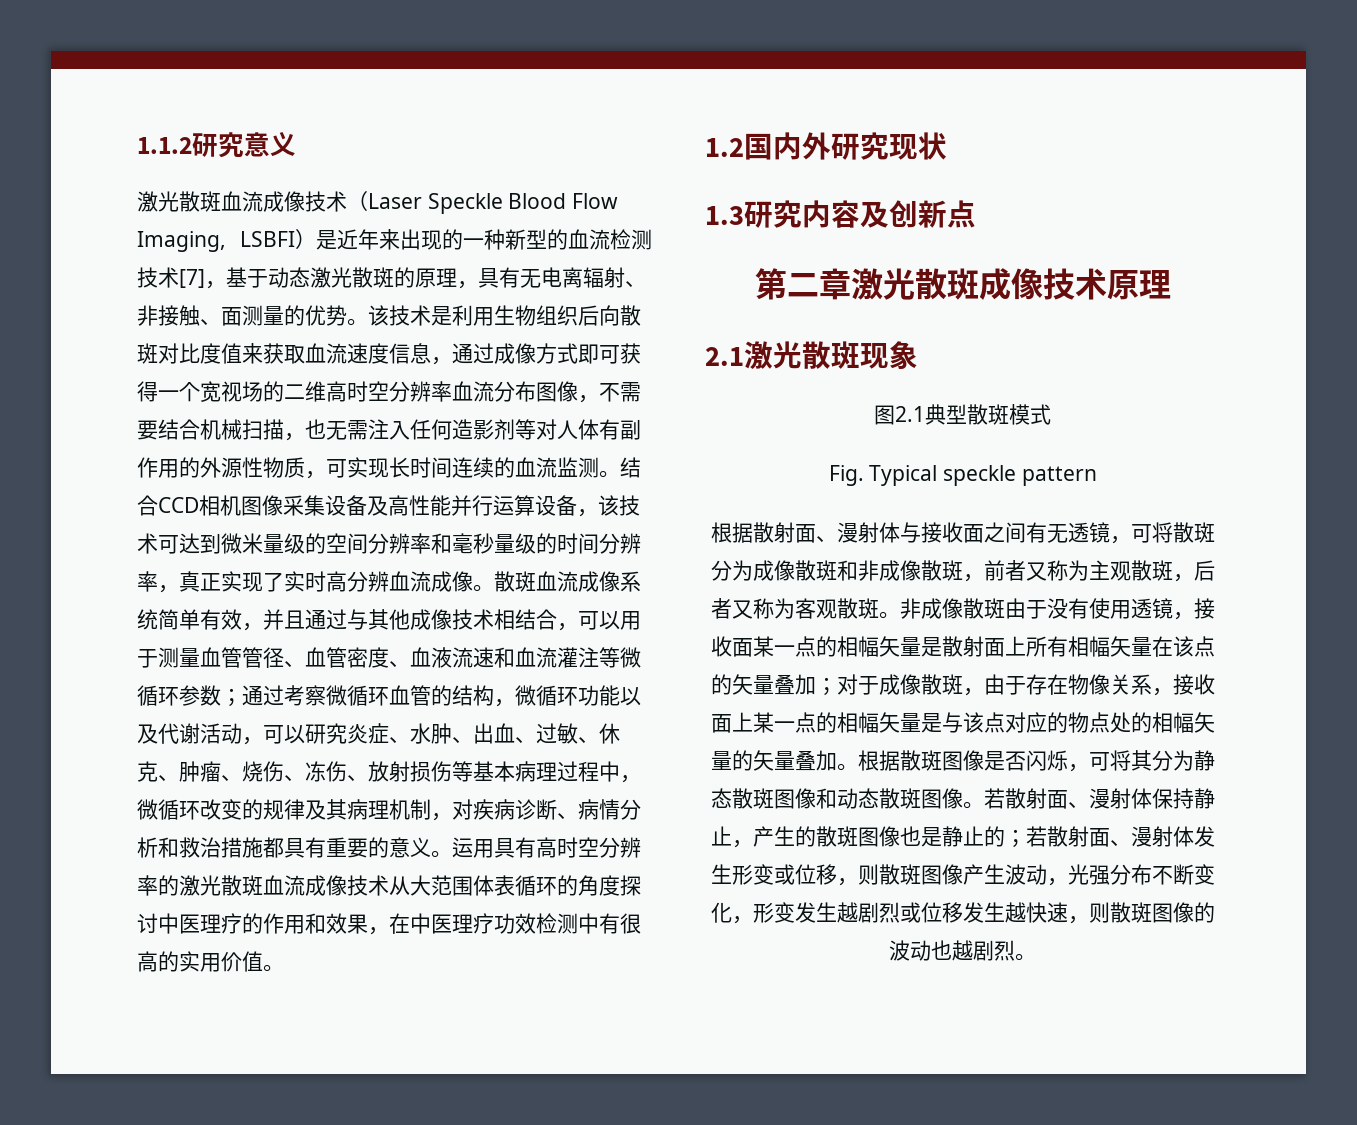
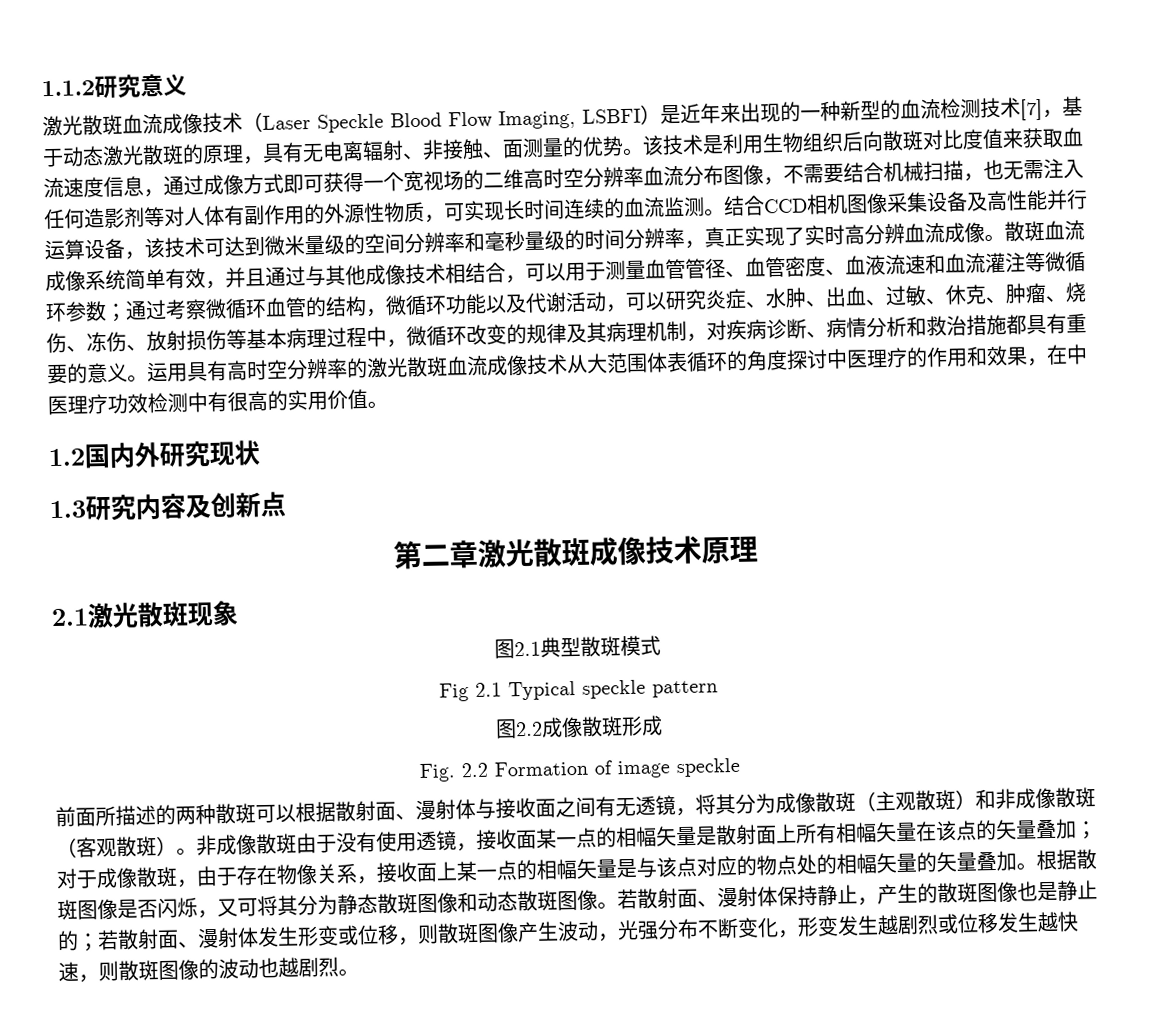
[828,465,864,486] Fig. -> [438,682,502,702] Fig 2.1
(1097, 476) none -> [494,715,663,739] [418,757,741,783] [55,803,296,828] 图2.2成像散斑形成 // Fig. 2.2 Formation of image speckle // 前面所描述的两种散斑可以
[1130,522,1215,543] 可将散斑 -> [695,793,736,815] 将其
[836,560,1215,582] [710,598,795,619] 和非成像散斑，前者又称为主观散斑，后者又称为 -> [855,787,1096,812] [56,837,77,859] （主观散斑）和非成像散斑（
(879, 608) none -> [156,835,177,857] ）
(1089, 768) none -> [217,898,238,917] 又

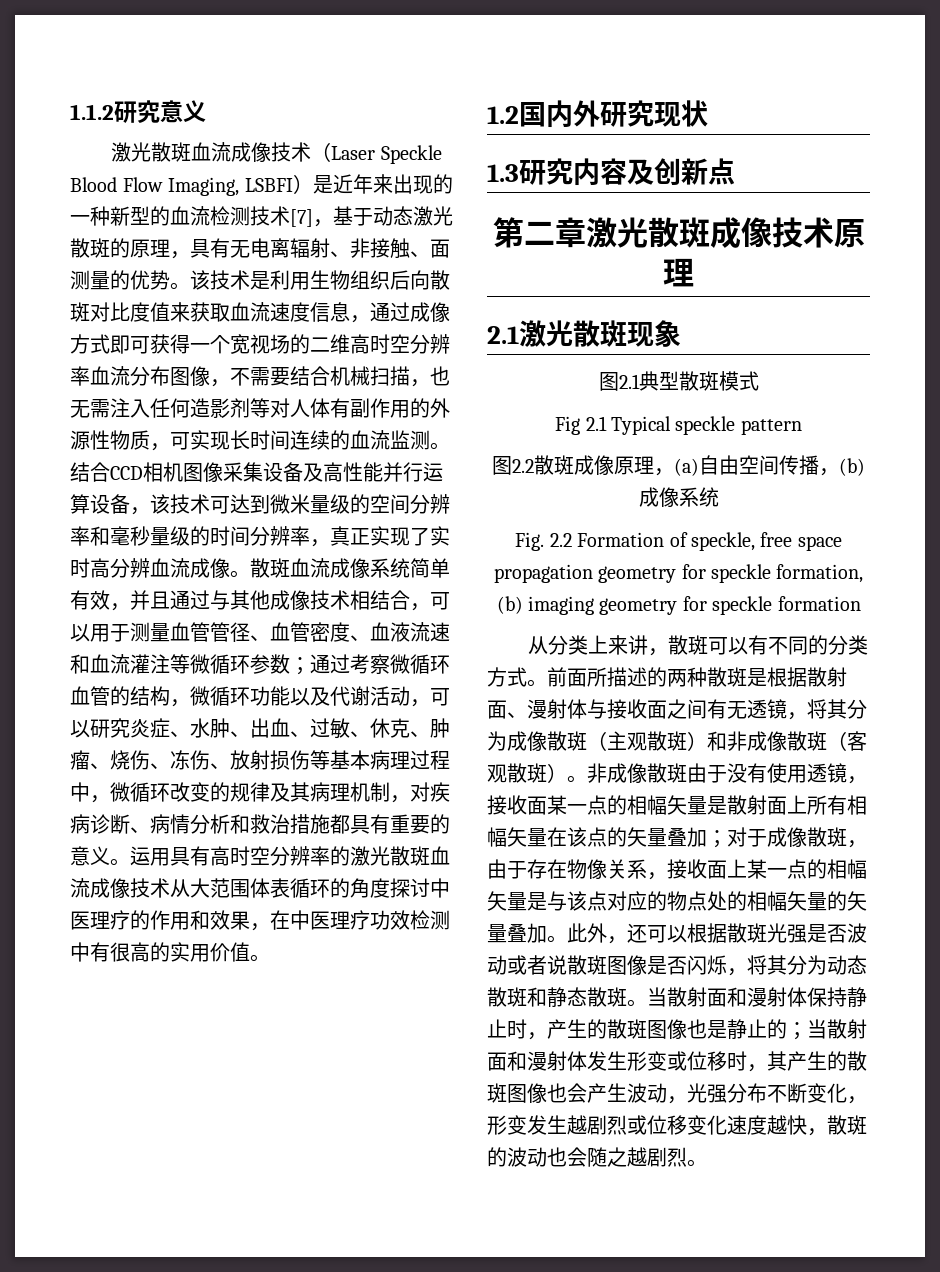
[540,715,663,738] 成像散斑形成 -> [534,455,865,476] [638,487,719,507] 散斑成像原理，(a)自由空间传播，(b)成像系统
[616,757,741,779] image speckle // -> [690,532,842,551] [493,564,864,583] [496,596,861,615] [528,635,869,656] [487,667,547,687] speckle, free space propagation geometry for speckle formation, (b) imaging geometry for speckle formation // 从分类上来讲，散斑可以有不同的分类方式。
[255,804,296,824] 可以 -> [747,668,767,687] 是
[1036,849,1077,871] 根据 -> [567,923,867,944] [487,955,567,975] 此外，还可以根据散斑光强是否波动或者说
[217,888,718,917] 又可将其分为静态散斑图像和动态散斑图像。若散射面、 -> [747,955,867,975] [487,987,747,1007] 将其分为动态散斑和静态散斑。当散射面和
(858, 894) none -> [507,1019,527,1039] 时
[97,929,199,951] 若散射面、 -> [807,1019,867,1039] [487,1051,527,1071] 当散射面和
[398,922,519,946] ，则散斑图像 -> [727,1051,867,1072] [487,1083,587,1103] 时，其产生的散斑图像也会
[997,911,1079,933] [58,959,199,983] 发生越快速，则散斑图像 -> [687,1115,867,1136] 变化速度越快，散斑
(279, 968) none -> [567,1147,627,1167] 会随之

